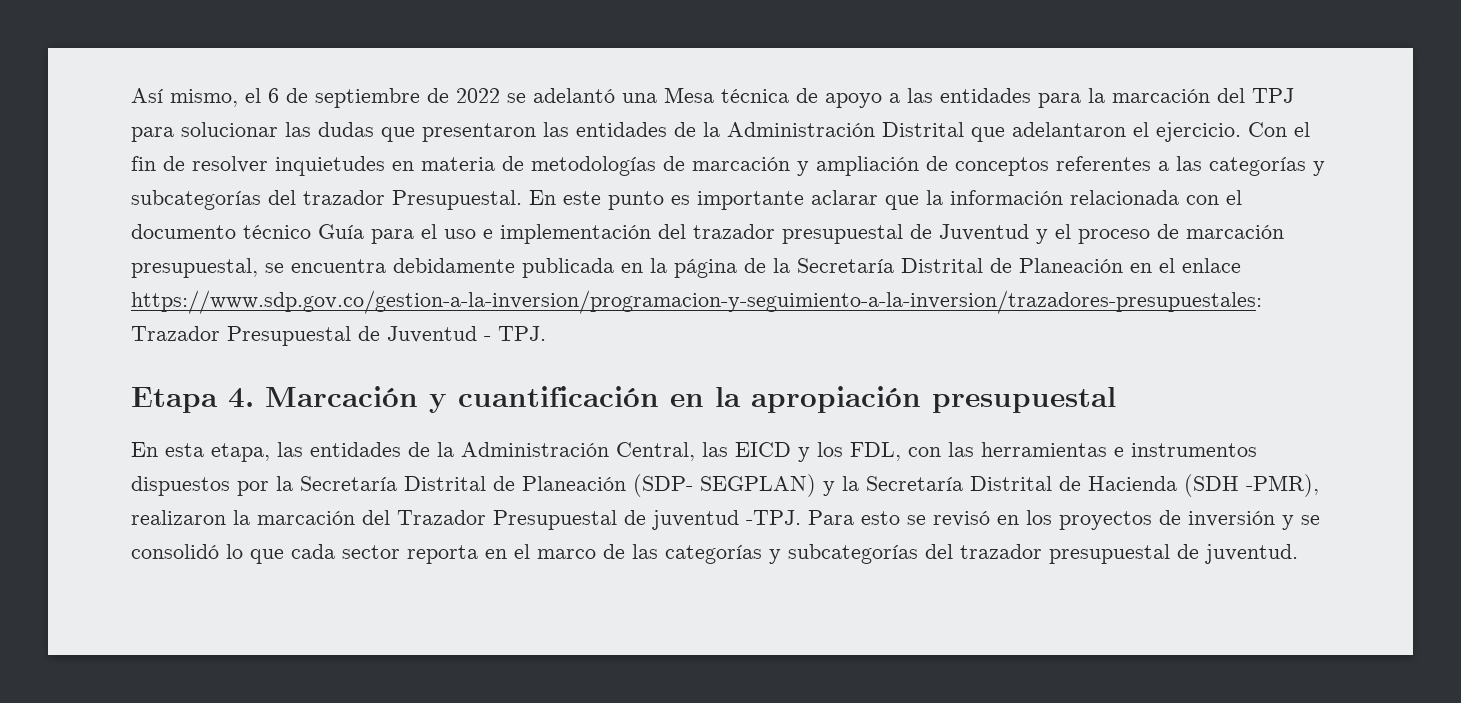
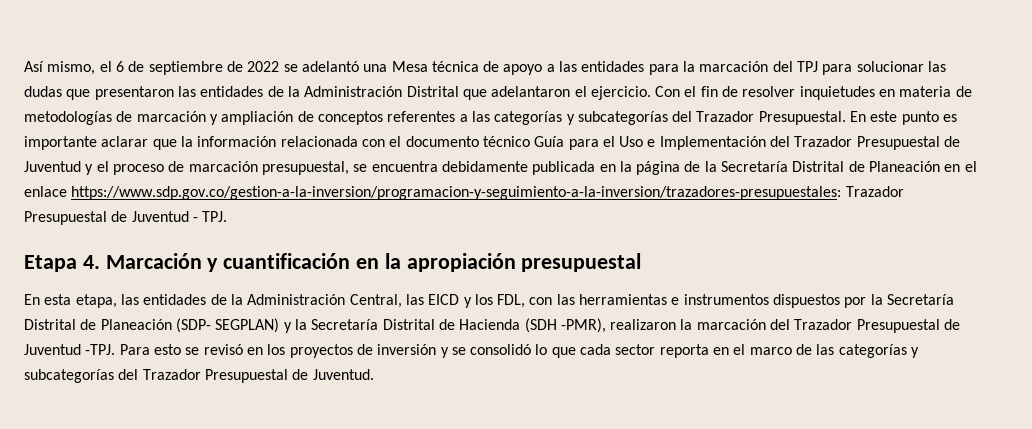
[303,190,385,205] trazador -> [696,111,755,122] Trazador
[444,224,903,244] uso e implementación del trazador presupuestal -> [619,136,940,150] Uso e Implementación del Trazador Presupuestal
[652,510,739,530] juventud -> [24,344,81,355] Juventud
[960,544,1298,564] trazador presupuestal de juventud. -> [142,369,374,383] Trazador Presupuestal de Juventud.

